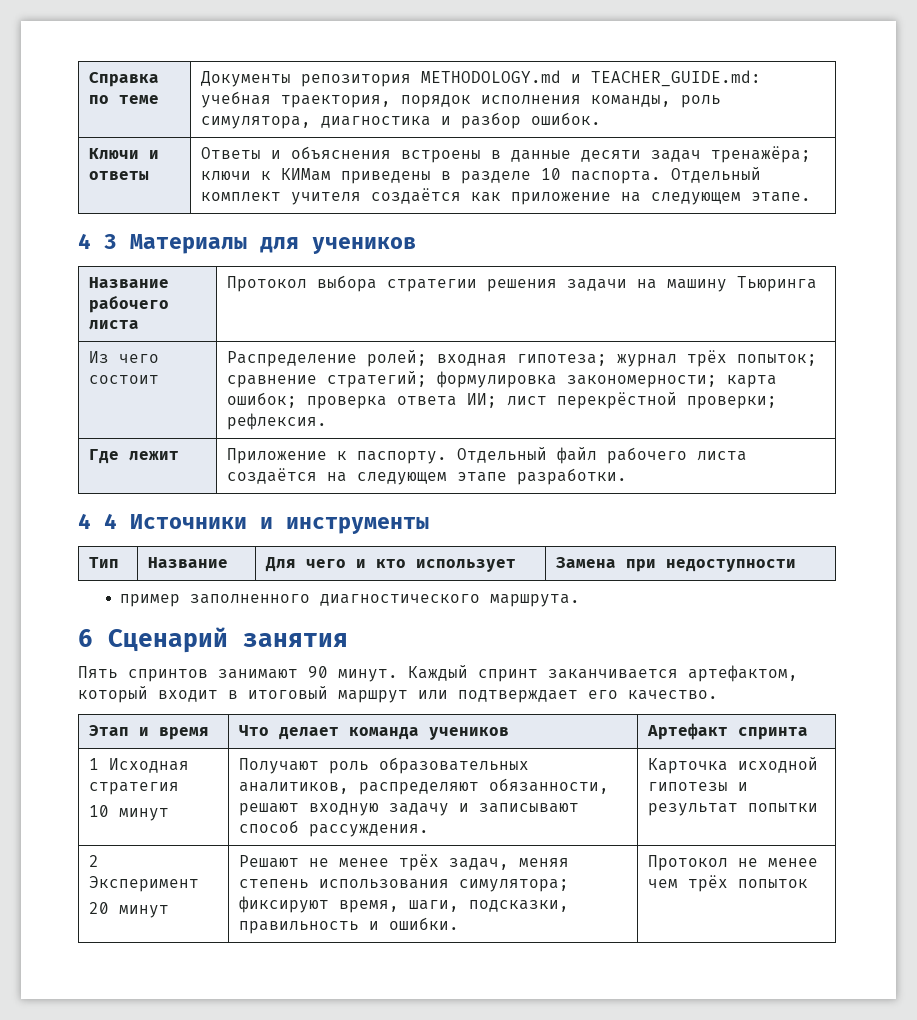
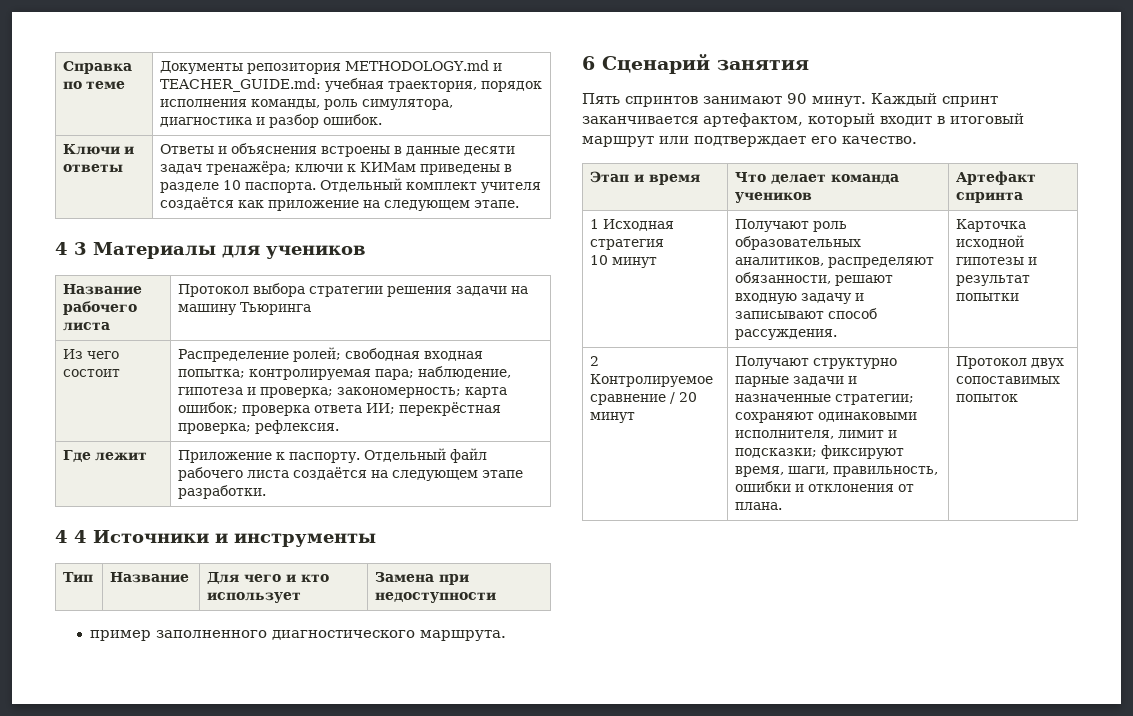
[436,350,817,367] [226,371,717,388] входная гипотеза; журнал трёх попыток; сравнение стратегий; формулировка закономерности; -> [345,348,484,361] [178,366,512,380] [178,387,462,398] свободная входная попытка; контролируемая пара; наблюдение, гипотеза и проверка; закономерность;
[506,392,777,409] лист перекрёстной проверки; -> [399,402,502,416] [178,423,252,434] перекрёстная проверка;
[88,876,199,892] Эксперимент // -> [590,374,714,387] [590,392,676,405] Контролируемое сравнение /
[238,854,569,871] [238,879,569,892] [238,896,569,913] [238,917,459,934] [647,855,818,871] [647,875,728,892] Решают не менее трёх задач, меняя степень использования симулятора; фиксируют время, шаги, подсказки, правильность и ошибки. | Протокол не менее чем трёх -> [735,356,898,369] [735,376,858,387] [735,394,915,405] [735,412,918,423] [735,430,898,439] [735,445,905,459] [735,466,939,477] [735,481,915,492] [735,502,783,510] [956,356,1065,369] [956,376,1061,384] Получают структурно парные задачи и назначенные стратегии; сохраняют одинаковыми исполнителя, лимит и подсказки; фиксируют время, шаги, правильность, ошибки и отклонения от плана. | Протокол двух сопоставимых

